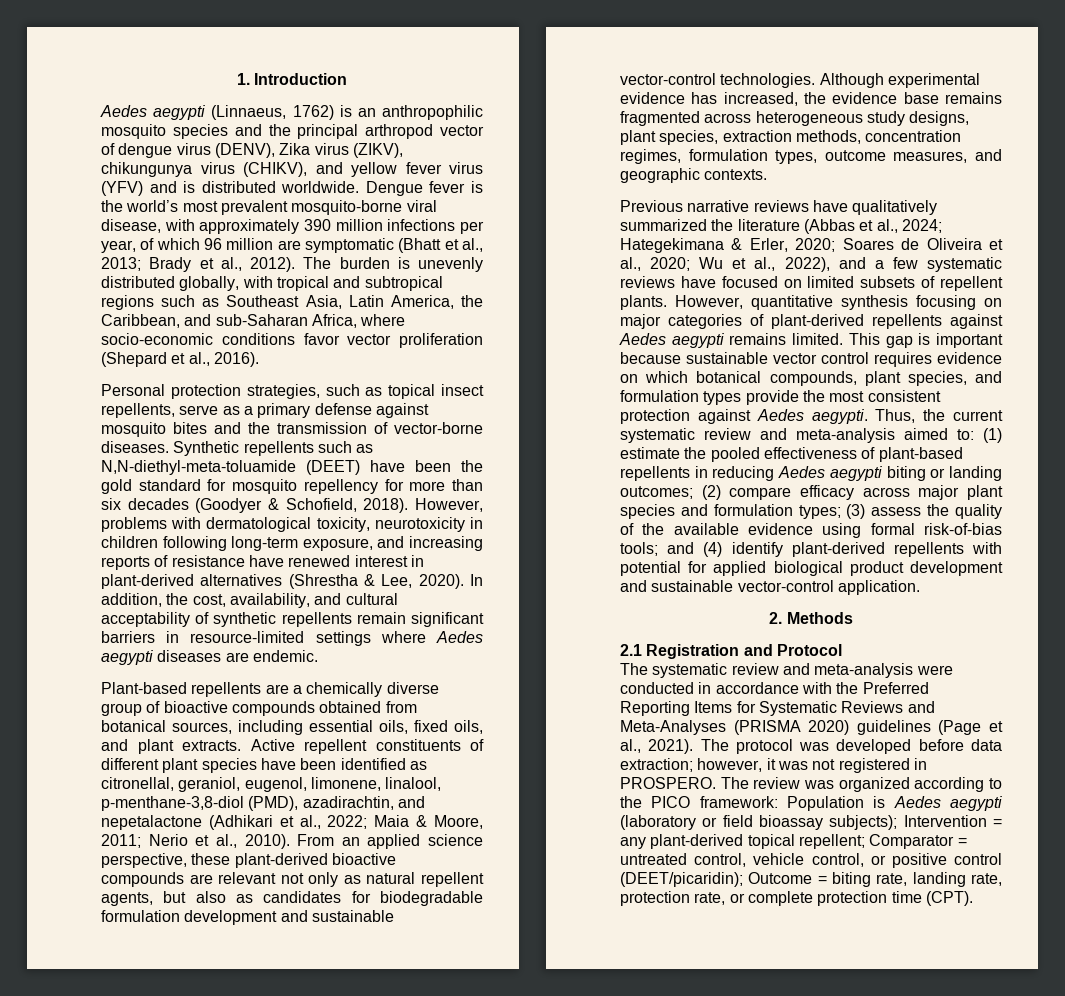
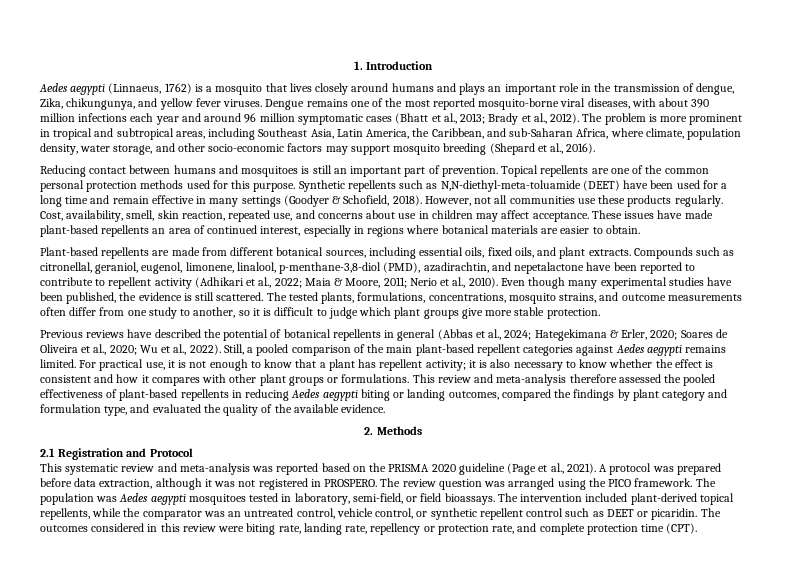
[357,105,484,120] [101,124,484,139] [101,143,403,158] [101,162,483,177] [101,181,483,196] [101,200,437,215] [101,219,485,234] [101,238,394,253] an anthropophilic mosquito species and the principal arthropod vector of dengue virus (DENV), Zika virus (ZIKV), chikungunya virus (CHIKV), and yellow fever virus (YFV) and is distributed worldwide. Dengue fever is the world’s most prevalent mosquito-borne viral disease, with approximately 390 million infections per year, of which 96 million are symptomatic -> [206,83,735,95] [40,98,710,110] [40,113,393,125] a mosquito that lives closely around humans and plays an important role in the transmission of dengue, Zika, chikungunya, and yellow fever viruses. Dengue remains one of the most reported mosquito-borne viral diseases, with about 390 million infections each year and around 96 million symptomatic cases
[339,257,483,272] [101,276,443,291] [101,295,220,310] burden is unevenly distributed globally, with tropical and subtropical regions such as -> [604,113,743,125] [40,128,256,140] problem is more prominent in tropical and subtropical areas, including
[101,333,483,348] [101,352,259,367] [101,384,484,399] [101,403,429,418] [101,422,483,437] [101,441,169,453] socio-economic conditions favor vector proliferation (Shepard et al., 2016). // Personal protection strategies, such as topical insect repellents, serve as a primary defense against mosquito bites and the transmission of vector-borne diseases. -> [645,128,742,140] [40,143,596,155] [40,165,709,177] [40,180,296,192] climate, population density, water storage, and other socio-economic factors may support mosquito breeding (Shepard et al., 2016). // Reducing contact between humans and mosquitoes is still an important part of prevention. Topical repellents are one of the common personal protection methods used for this purpose.
[461,460,483,472] [101,479,484,494] [101,498,189,510] the gold standard for mosquito repellency for more than six decades -> [676,180,728,189] [40,195,281,207] used for a long time and remain effective in many settings
[101,517,483,532] [101,536,484,551] [101,555,424,570] [101,574,483,589] [101,593,398,608] [101,612,485,627] [101,631,483,646] [101,650,318,665] [101,682,439,697] [101,701,417,716] problems with dermatological toxicity, neurotoxicity in children following long-term exposure, and increasing reports of resistance have renewed interest in plant-derived alternatives (Shrestha & Lee, 2020). In addition, the cost, availability, and cultural acceptability of synthetic repellents remain significant barriers in resource-limited settings where Aedes aegypti diseases are endemic. // Plant-based repellents are a chemically diverse group of bioactive compounds obtained from -> [474,195,723,207] [40,210,713,222] [40,225,640,237] [40,247,274,259] not all communities use these products regularly. Cost, availability, smell, skin reaction, repeated use, and concerns about use in children may affect acceptance. These issues have made plant-based repellents an area of continued interest, especially in regions where botanical materials are easier to obtain. // Plant-based repellents are made from different
[250,739,484,754] [101,758,406,773] Active repellent constituents of different plant species have been identified -> [633,247,721,259] Compounds such
(202, 822) none -> [586,262,696,274] [40,277,192,289] have been reported to contribute to repellent activity
[297,834,483,849] [101,853,396,868] [101,872,484,887] [101,891,484,906] [101,910,394,925] [620,73,980,88] [620,92,1002,106] [620,111,970,126] [620,130,962,145] [620,149,1002,164] [620,168,768,183] From an applied science perspective, these plant-derived bioactive compounds are relevant not only as natural repellent agents, but also as candidates for biodegradable formulation development and sustainable vector-control technologies. Although experimental evidence has increased, the evidence base remains fragmented across heterogeneous study designs, plant species, extraction methods, concentration regimes, formulation types, outcome measures, and geographic contexts. -> [500,277,733,289] [40,292,742,304] [40,307,600,319] Even though many experimental studies have been published, the evidence is still scattered. The tested plants, formulations, concentrations, mosquito strains, and outcome measurements often differ from one study to another, so it is difficult to judge which plant groups give more stable protection.
[687,200,938,215] [620,219,800,231] narrative reviews have qualitatively summarized the literature -> [86,329,436,341] reviews have described the potential of botanical repellents in general
[784,257,1002,272] [620,276,1003,291] [620,295,1002,310] [620,314,942,329] 2022), and a few systematic reviews have focused on limited subsets of repellent plants. However, quantitative synthesis focusing on major categories of plant-derived repellents -> [189,344,574,356] 2022). Still, a pooled comparison of the main plant-based repellent categories
[848,333,1003,348] [620,352,1002,367] [620,371,1003,386] [620,390,941,405] [620,409,1003,424] [620,428,1002,443] [620,447,680,459] This gap is important because sustainable vector control requires evidence on which botanical compounds, plant species, and formulation types provide the most consistent protection against Aedes aegypti. Thus, the current systematic review and meta-analysis aimed to: (1) estimate -> [79,359,714,371] [40,374,661,386] For practical use, it is not enough to know that a plant has repellent activity; it is also necessary to know whether the effect is consistent and how it compares with other plant groups or formulations. This review and meta-analysis therefore assessed
[620,485,1003,500] [620,504,922,519] outcomes; (2) compare efficacy across major plant species and formulation types; (3) assess -> [448,389,728,401] [40,404,201,416] outcomes, compared the findings by plant category and formulation type, and evaluated
[748,523,1002,538] [620,542,1002,557] [620,561,1003,576] [620,580,920,595] evidence using formal risk-of-bias tools; and (4) identify plant-derived repellents with potential for applied biological product development and sustainable vector-control application. -> [341,404,386,413] evidence.
[620,663,953,678] [620,682,929,694] [620,701,935,716] [620,720,931,735] The systematic review and meta-analysis were conducted in accordance with the Preferred Reporting Items for Systematic Reviews and Meta-Analyses (PRISMA 2020) guidelines -> [40,463,505,475] This systematic review and meta-analysis was reported based on the PRISMA 2020 guideline
[700,739,729,751] The -> [599,464,608,472] A
[836,739,912,754] developed -> [676,463,721,475] prepared
[620,758,763,772] extraction; however, -> [99,478,202,490] extraction, although
[804,777,1003,792] [620,796,1002,811] [620,815,1002,830] [620,834,967,849] was organized according to the PICO framework: Population is Aedes aegypti (laboratory or field bioassay subjects); Intervention = any plant-derived topical repellent; Comparator = -> [438,478,716,490] [40,493,734,505] [40,508,242,520] question was arranged using the PICO framework. The population was Aedes aegypti mosquitoes tested in laboratory, semi-field, or field bioassays. The intervention included plant-derived topical repellents, while the comparator was an
[891,853,1002,868] [620,872,827,887] positive control (DEET/picaridin); Outcome = -> [430,508,721,520] [40,523,245,532] synthetic repellent control such as DEET or picaridin. The outcomes considered in this review were
(1002, 879) none -> [370,523,435,535] repellency or
[729,893,745,903] or -> [517,523,537,532] and

